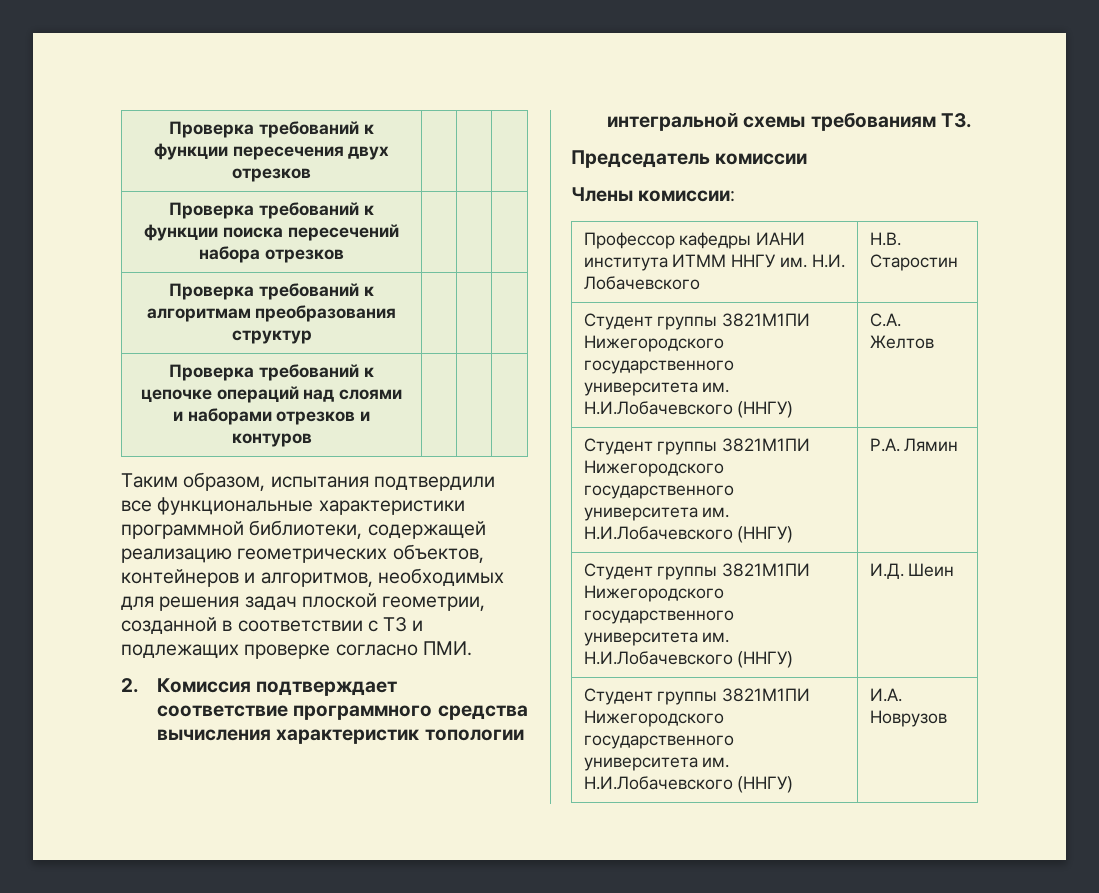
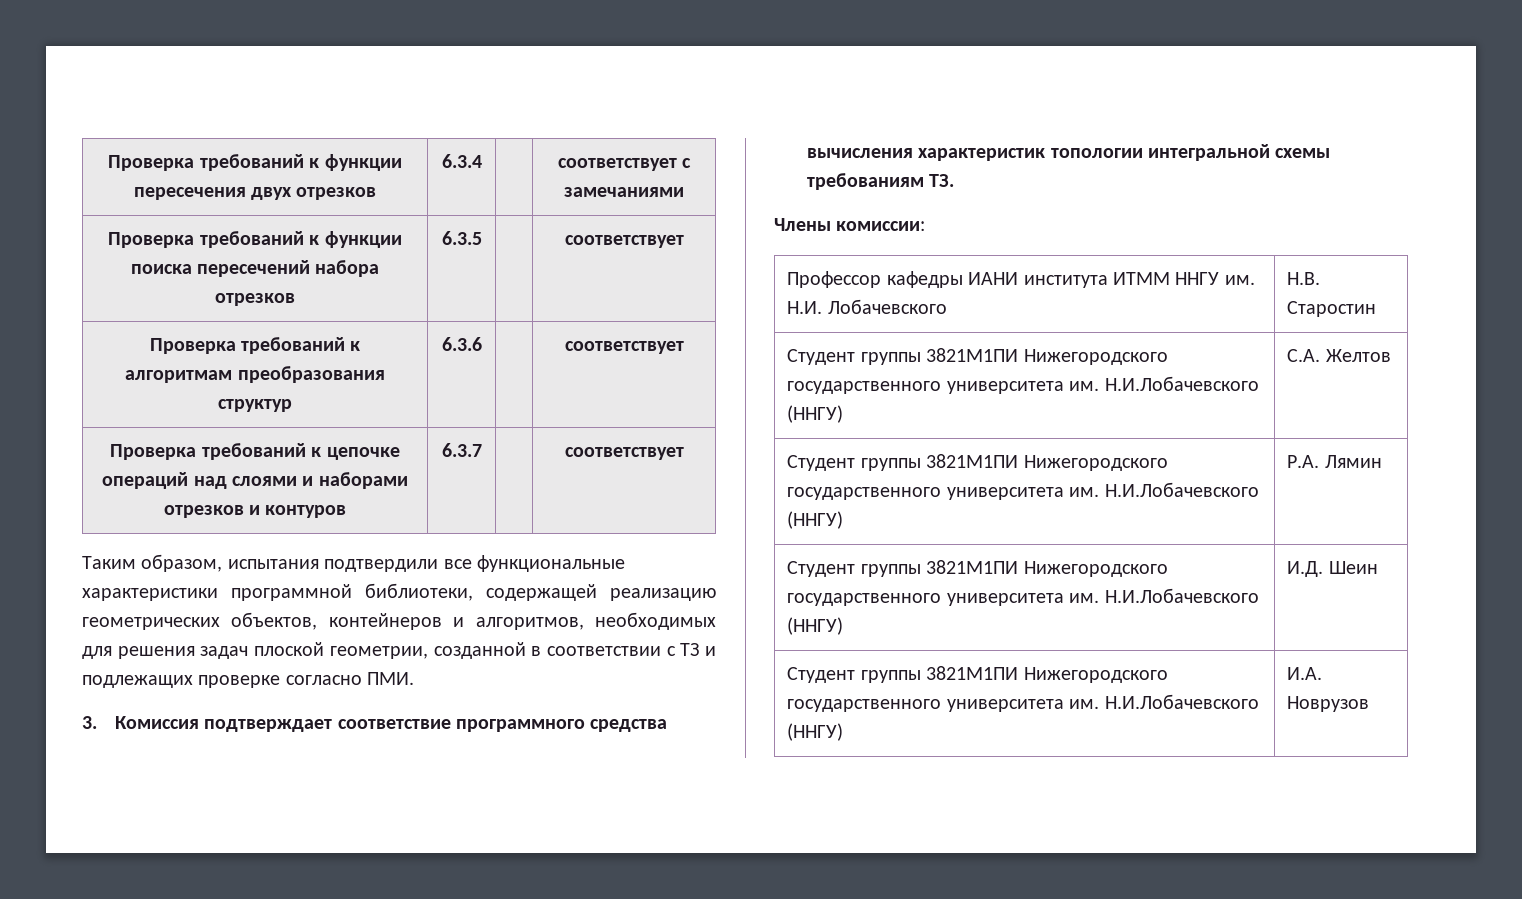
(311, 175) | | -> [441,154,482,168] [557,158,692,171] [564,187,684,197] 6.3.4 | | соответствует с замечаниями
(344, 256) | | -> [441,231,482,245] [564,235,684,248] 6.3.5 | | соответствует
(312, 337) | | -> [441,337,482,351] [564,341,684,354] 6.3.6 | | соответствует
(312, 440) | | -> [441,443,482,457] [564,447,684,460] 6.3.7 | | соответствует
[121,678,139,693] 2. -> [82,716,97,729] 3.
[571,150,808,168] // Председатель комиссии -> (955, 180) none

